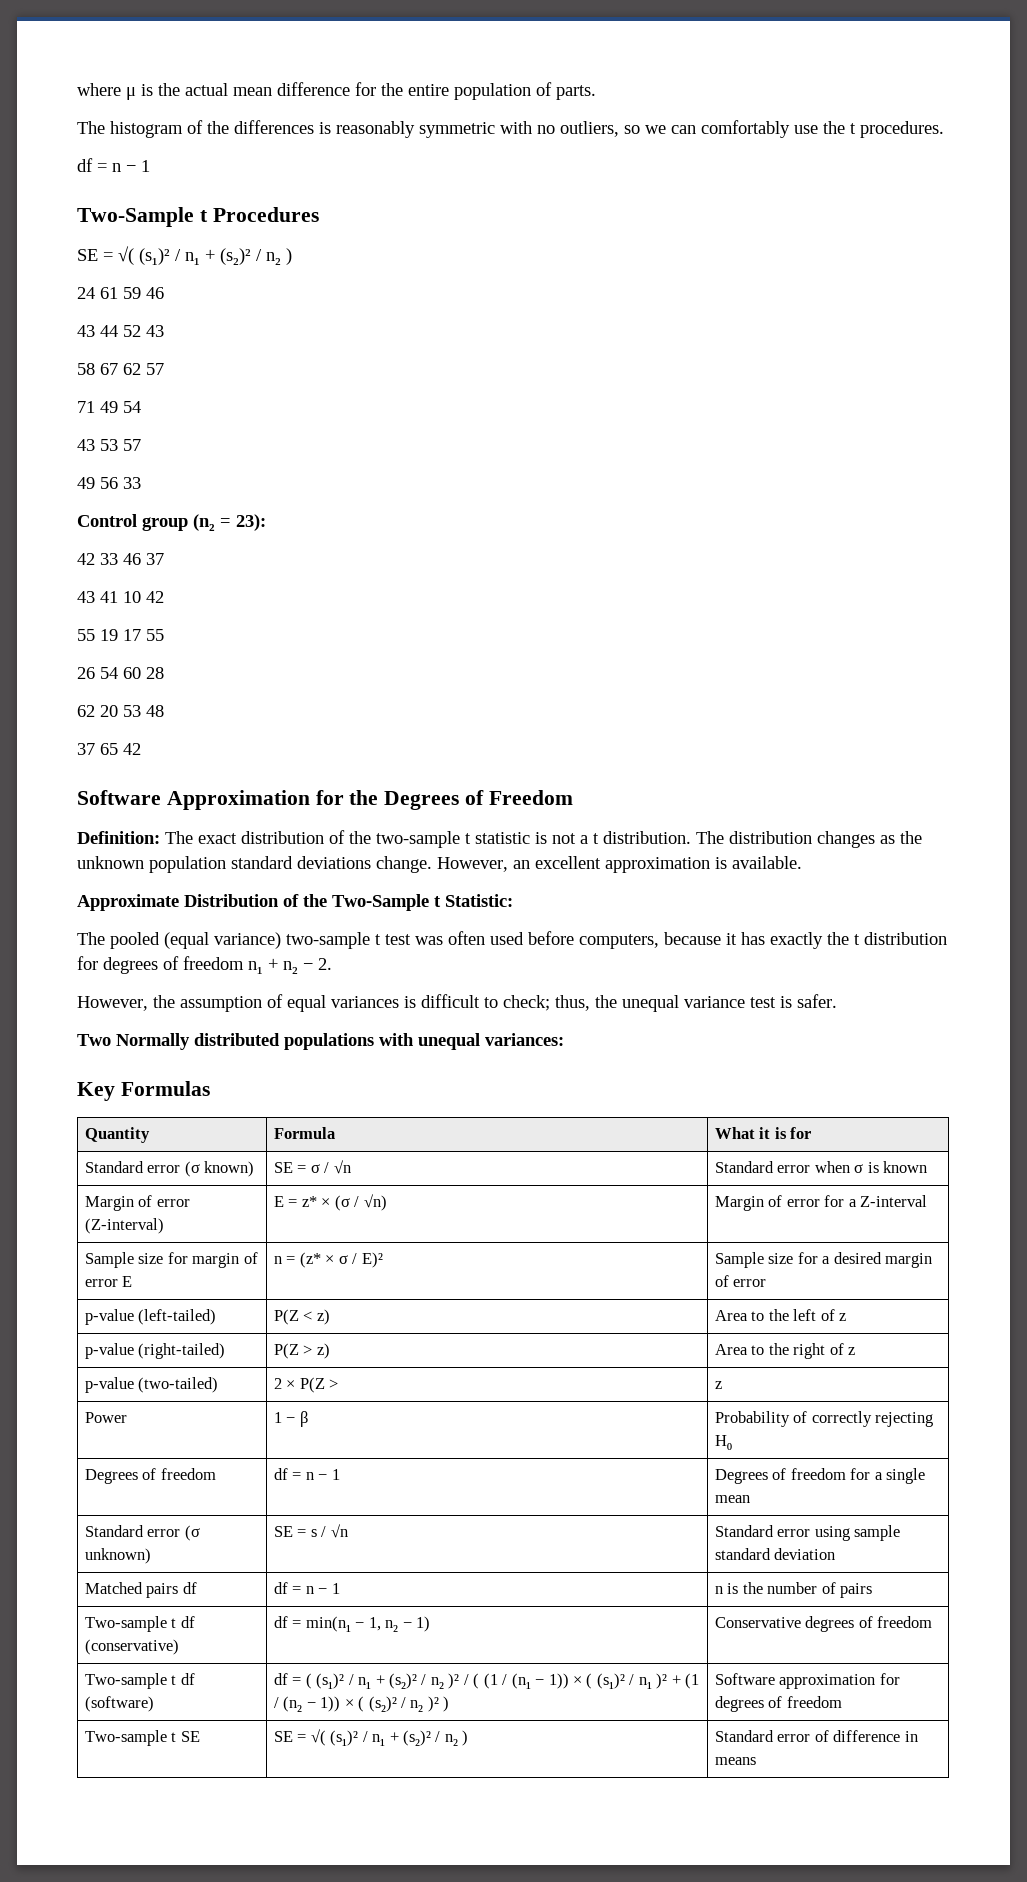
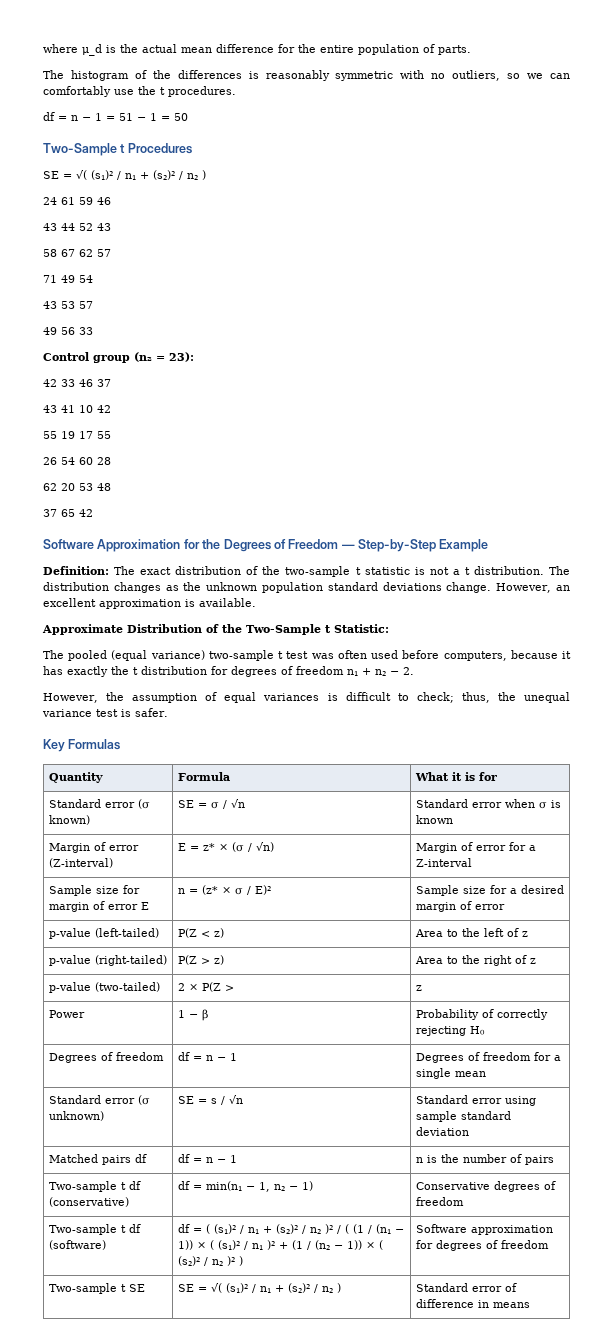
[126,87,136,100] μ -> [82,44,102,56] μ_d
(150, 166) none -> [106,113,188,121] = 51 − 1 = 50
(573, 797) none -> [341,539,489,552] — Step-by-Step Example
[77,1033,564,1050] // Two Normally distributed populations with unequal variances: -> (168, 712) none

